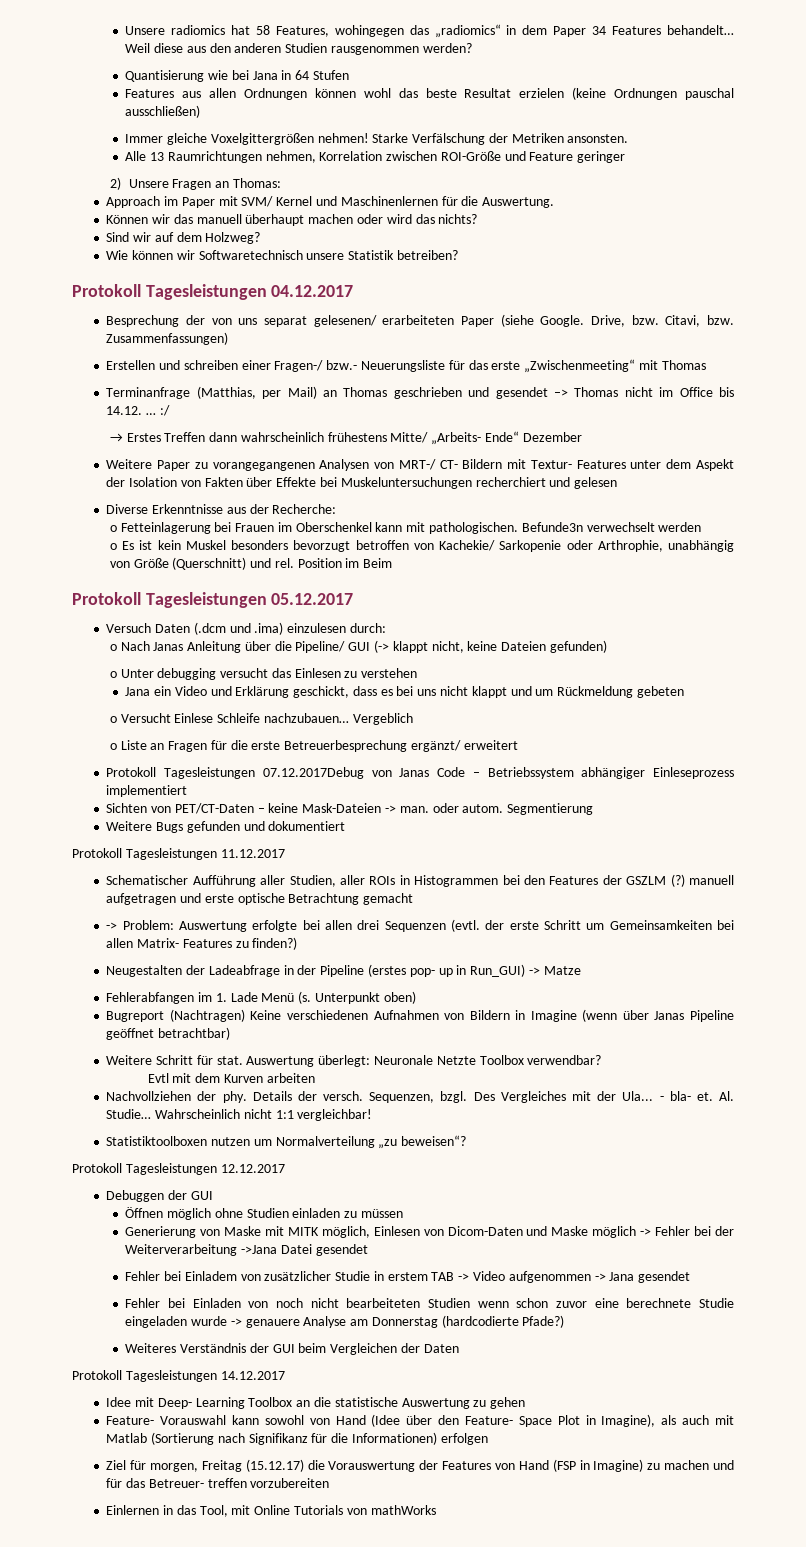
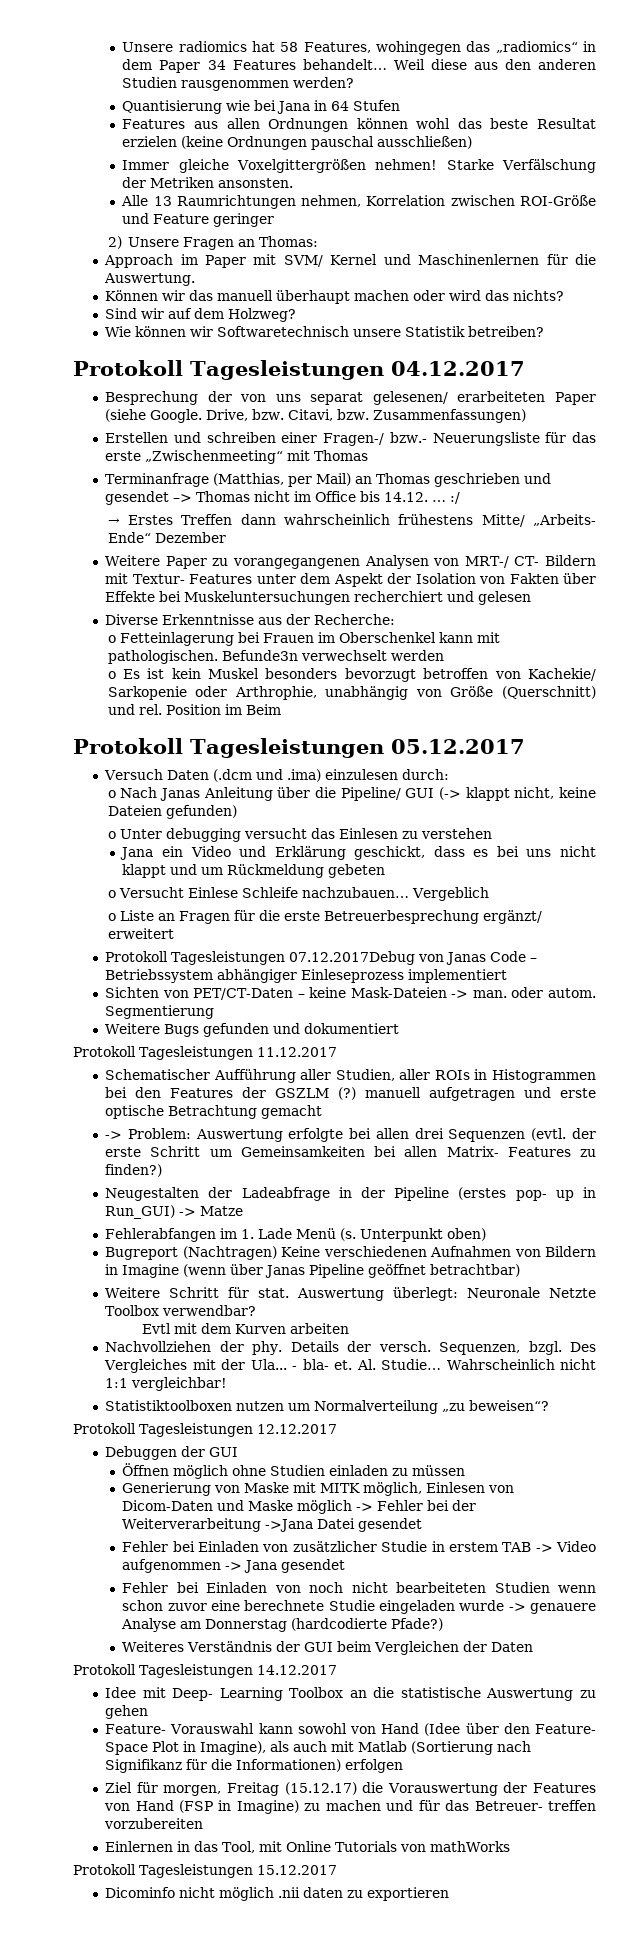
[184,1271,237,1281] Einladem -> [198,1541,260,1552] Einladen
(436, 1510) none -> [73,1864,337,1878] [105,1887,450,1901] // Protokoll Tagesleistungen 15.12.2017 // Dicominfo nicht möglich .nii daten zu exportieren

